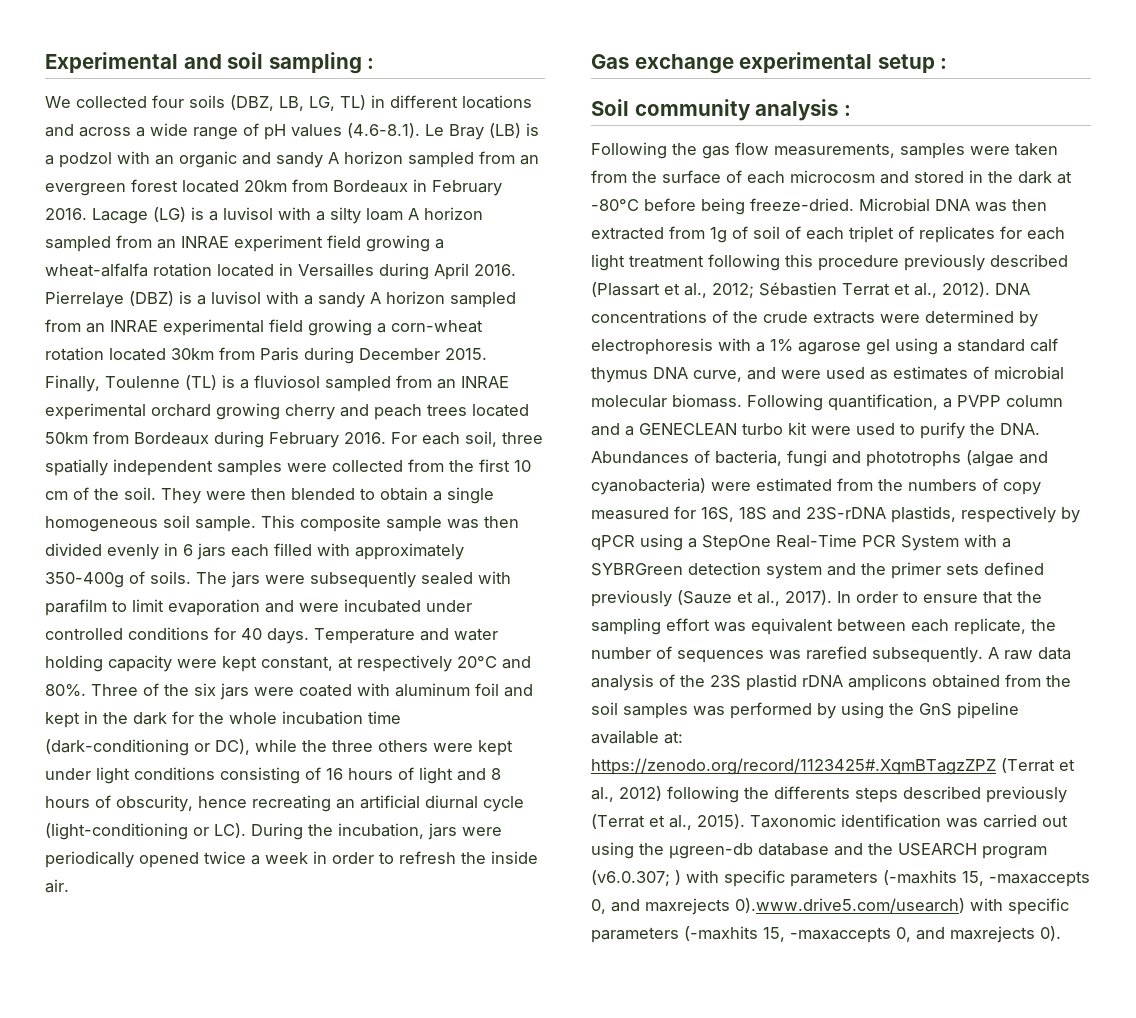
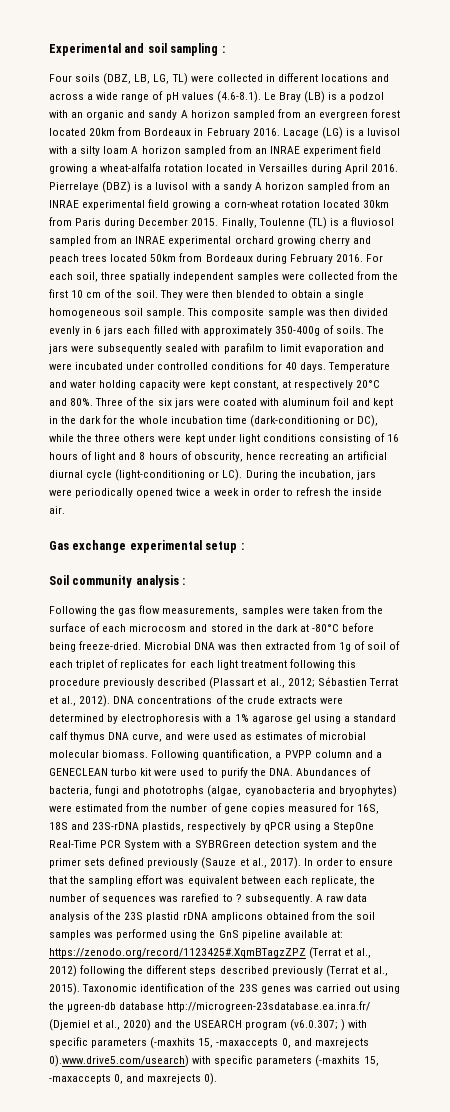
[45,95,184,108] We collected four -> [49,74,72,82] Four
(366, 102) none -> [190,74,263,82] were collected
[966,450,1048,467] [591,478,1041,495] (algae and cyanobacteria) were estimated from the numbers of copy -> [207,785,397,797] [49,803,285,814] (algae, cyanobacteria and bryophytes) were estimated from the number of gene copies
(867, 653) none -> [222,894,242,902] to ?
[817,703,836,719] by -> (168, 934) none
[774,786,850,799] differents -> [146,965,187,974] different
(941, 821) none -> [207,983,291,994] of the 23S genes
(829, 849) none -> [167,1001,371,1012] [49,1019,152,1031] http://microgreen-23sdatabase.ea.inra.fr/ (Djemiel et al., 2020)

